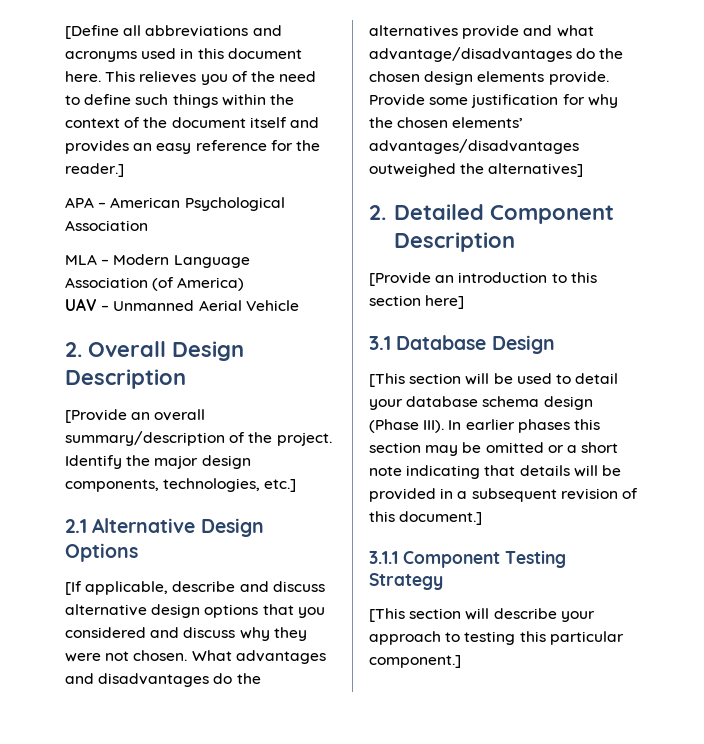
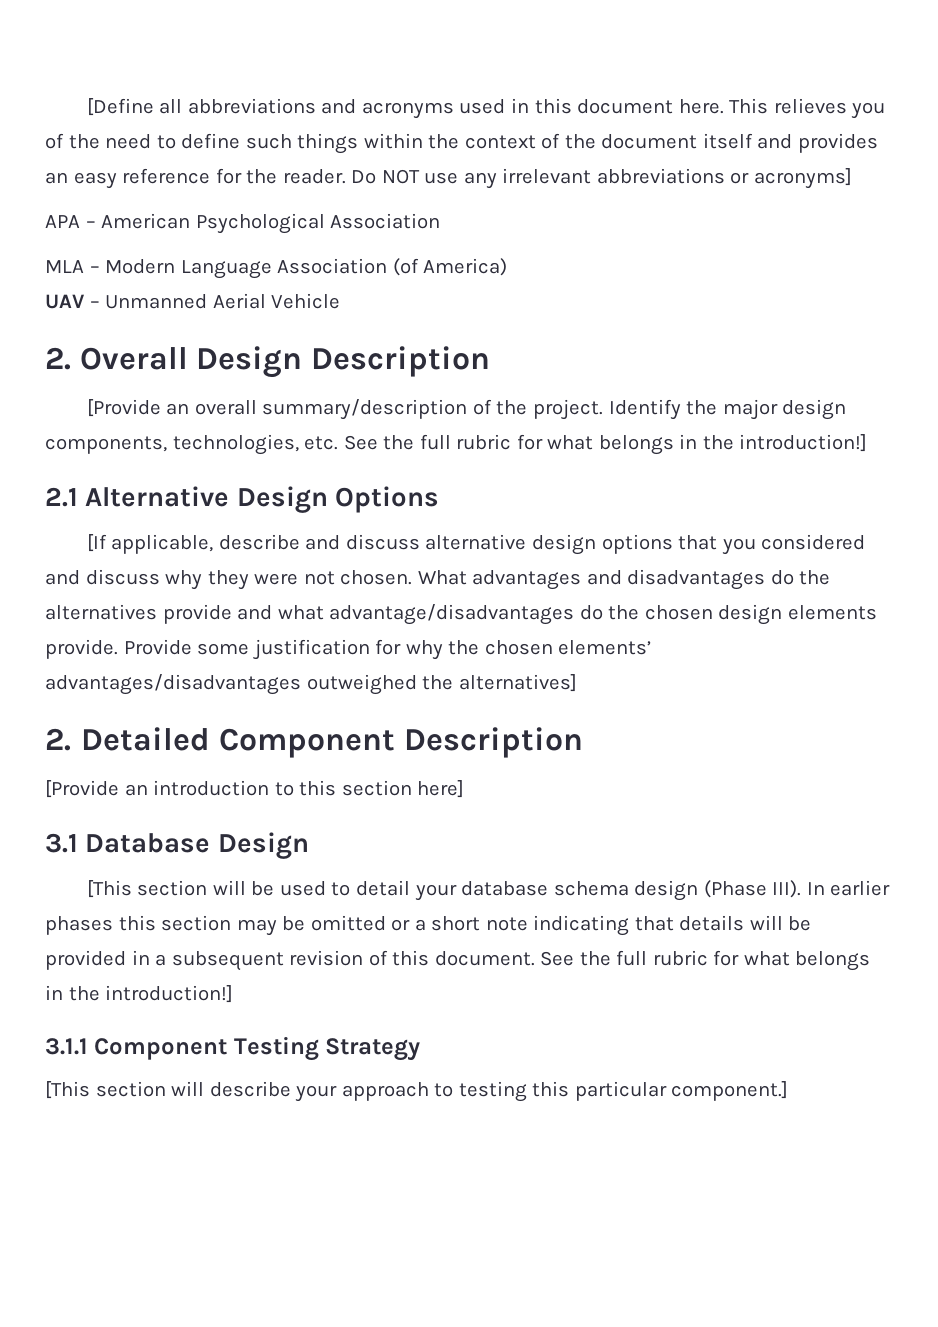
[65,163,124,177] reader.] -> [282,168,852,189] reader. Do NOT use any irrelevant abbreviations or acronyms]
[264,479,297,492] etc.] -> [304,434,868,455] etc. See the full rubric for what belongs in the introduction!]
[399,511,483,525] document.] -> [434,950,871,971] [45,985,234,1003] document. See the full rubric for what belongs in the introduction!]

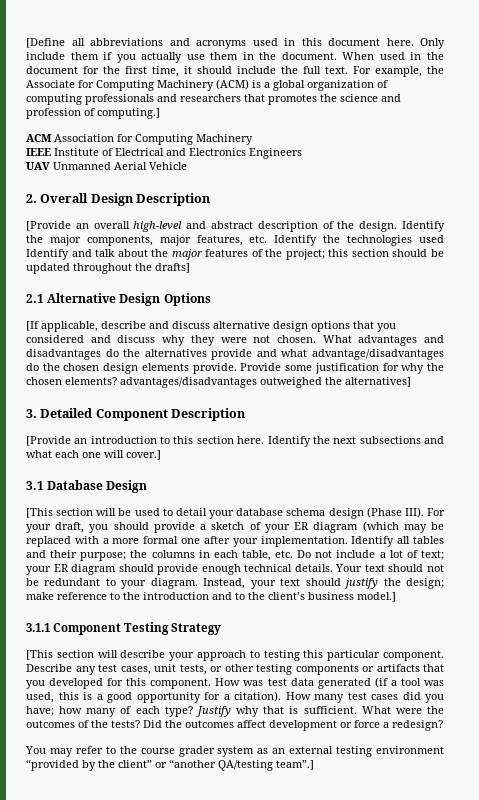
[729,98,886,119] [45,133,879,154] [45,168,852,189] [45,213,441,234] [45,258,508,279] This relieves you of the need to define such things within the context of the document itself and provides an easy reference for the reader. Do NOT use any irrelevant abbreviations or acronyms] // APA – American Psychological Association // MLA – Modern Language Association (of America) -> [420,38,445,49] [26,52,445,63] [26,66,444,77] [26,79,388,91] [26,94,401,105] [26,108,160,119] [26,134,253,145] [26,148,302,159] Only include them if you actually use them in the document. When used in the document for the first time, it should include the full text. For example, the Associate for Computing Machinery (ACM) is a global organization of computing professionals and researchers that promotes the science and profession of computing.] // ACM Association for Computing Machinery // IEEE Institute of Electrical and Electronics Engineers
[89,301,100,308] – -> (50, 166) none
[262,399,603,420] summary/description of the project. -> [133,221,398,232] high-level and abstract description of the design.
[782,399,847,420] [45,434,868,455] design components, technologies, etc. See the full rubric for what belongs in the introduction!] -> [86,235,445,246] [26,249,445,260] [26,263,190,274] components, major features, etc. Identify the technologies used Identify and talk about the major features of the project; this section should be updated throughout the drafts]
[558,640,652,655] elements’ -> [65,377,117,385] elements?
[45,728,71,751] 2. -> [26,409,37,418] 3.
[417,780,465,798] here] -> [237,436,445,447] [26,450,161,460] here. Identify the next subsections and what each one will cover.]
[806,880,891,896] [45,915,812,936] [45,950,871,971] [45,985,234,1003] In earlier phases this section may be omitted or a short note indicating that details will be provided in a subsequent revision of this document. See the full rubric for what belongs in the introduction!] -> [426,508,445,516] [26,521,444,533] [26,536,444,547] [26,550,444,561] [26,564,445,575] [26,578,444,589] [26,592,396,602] For your draft, you should provide a sketch of your ER diagram (which may be replaced with a more formal one after your implementation. Identify all tables and their purpose; the columns in each table, etc. Do not include a lot of text; your ER diagram should provide enough technical details. Your text should not be redundant to your diagram. Instead, your text should justify the design; make reference to the introduction and to the client’s business model.]
[671,1081,789,1101] component.] -> [383,650,445,661] [26,664,444,675] [26,677,445,689] [26,691,444,703] [26,706,444,717] [26,720,443,731] [25,746,445,757] [26,759,314,771] component. Describe any test cases, unit tests, or other testing components or artifacts that you developed for this component. How was test data generated (if a tool was used, this is a good opportunity for a citation). How many test cases did you have; how many of each type? Justify why that is sufficient. What were the outcomes of the tests? Did the outcomes affect development or force a redesign? // You may refer to the course grader system as an external testing environment “provided by the client” or “another QA/testing team”.]

